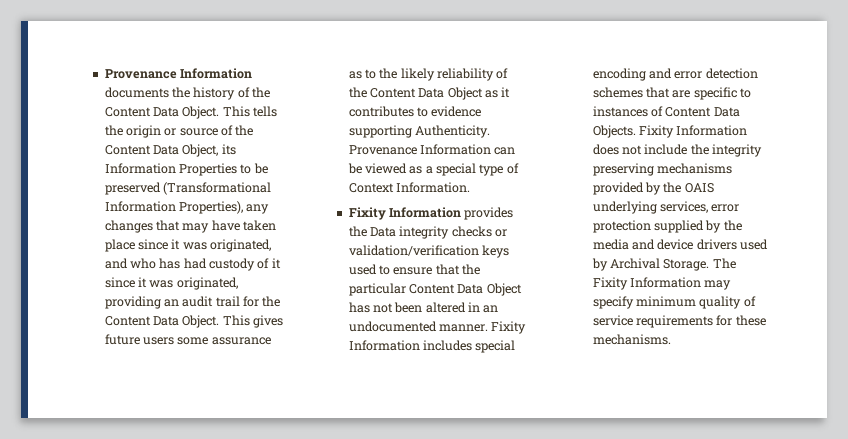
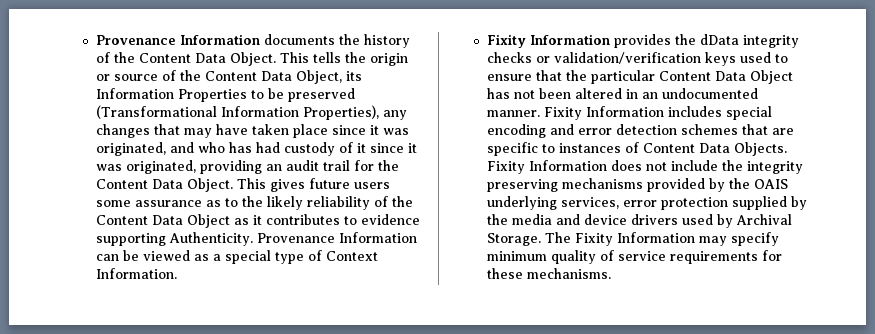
[369,227,396,237] Data -> [699,34,739,45] dData

